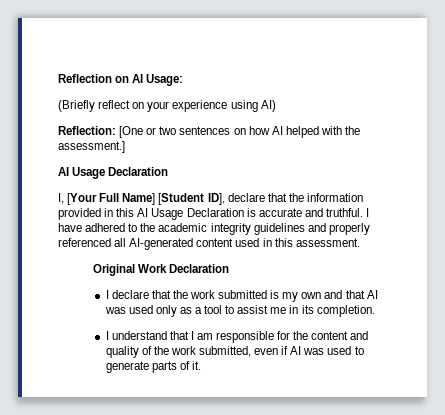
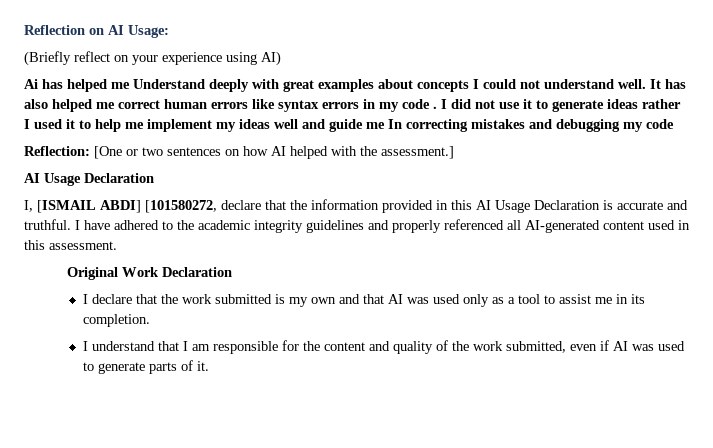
(276, 106) none -> [24,79,686,92] [24,99,681,112] [24,119,674,132] // Ai has helped me Understand deeply with great examples about concepts I could not understand well. It has also helped me correct human errors like syntax errors in my code . I did not use it to generate ideas rather I used it to help me implement my ideas well and guide me In correcting mistakes and debugging my code
[67,193,225,205] [Your Full Name] [Student ID], -> [37,200,217,213] [ISMAIL ABDI] [101580272,

